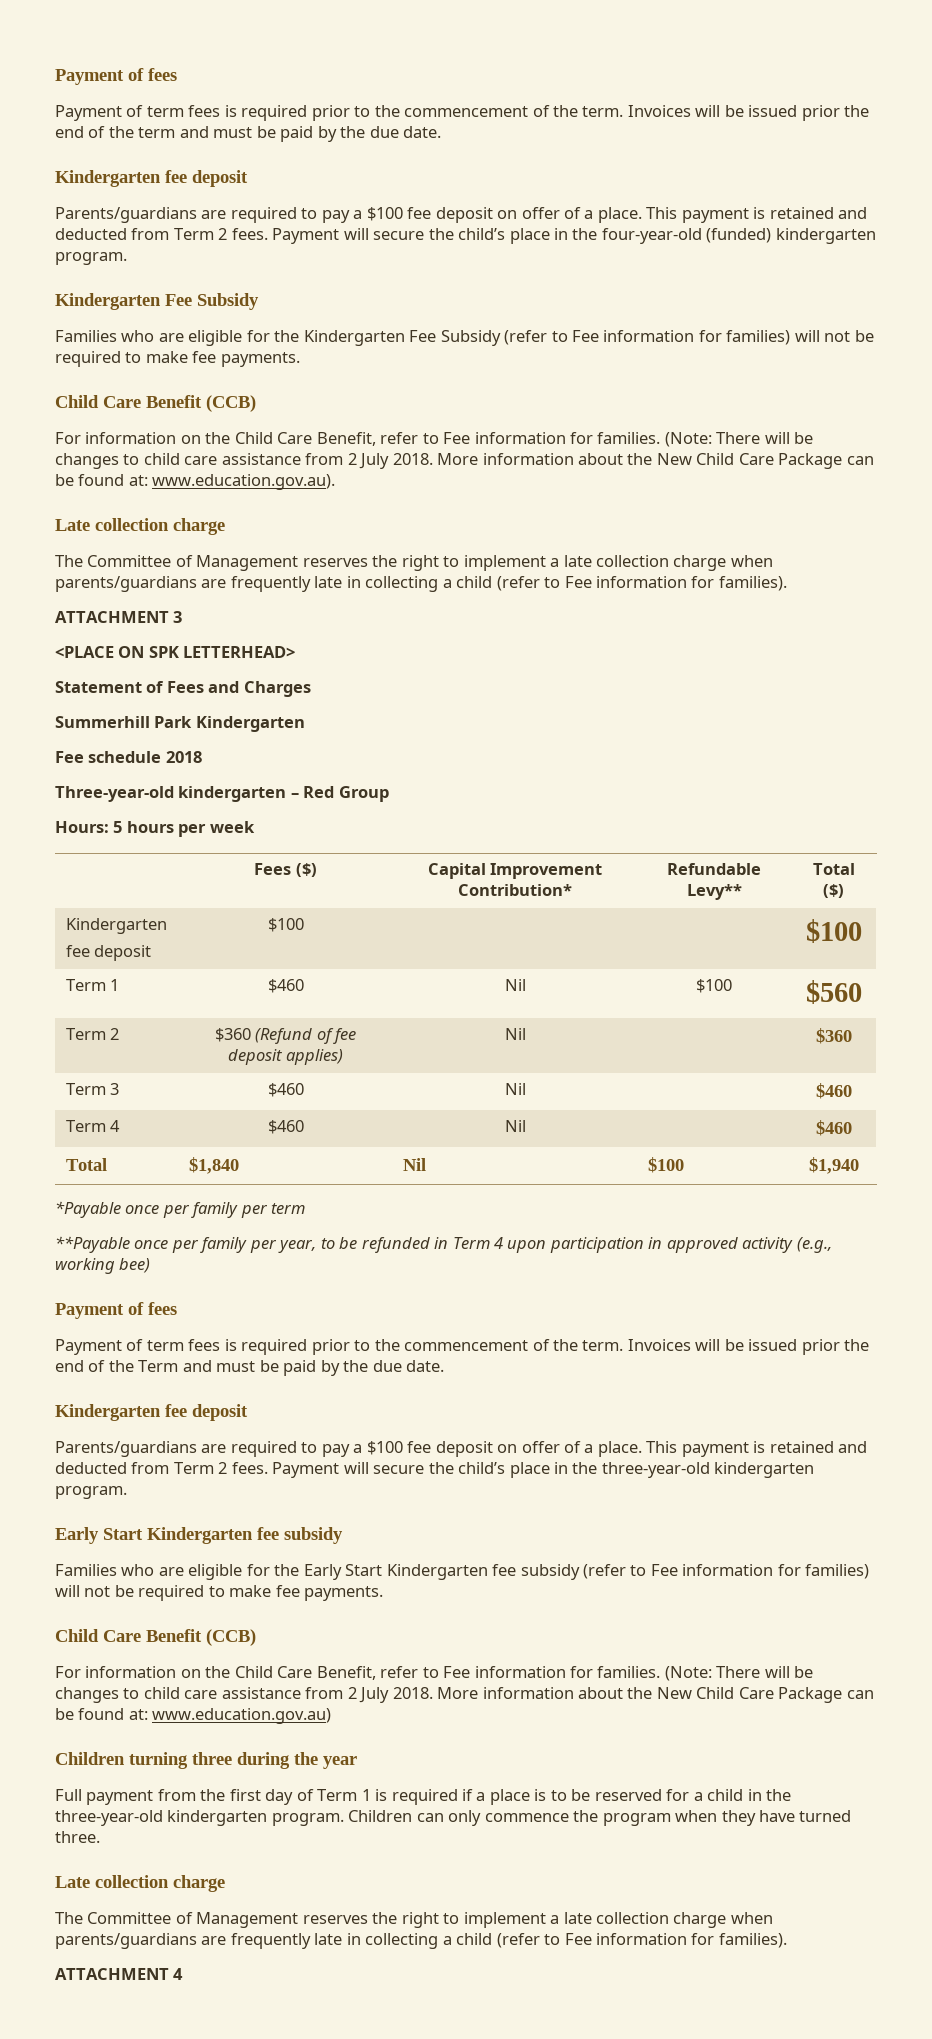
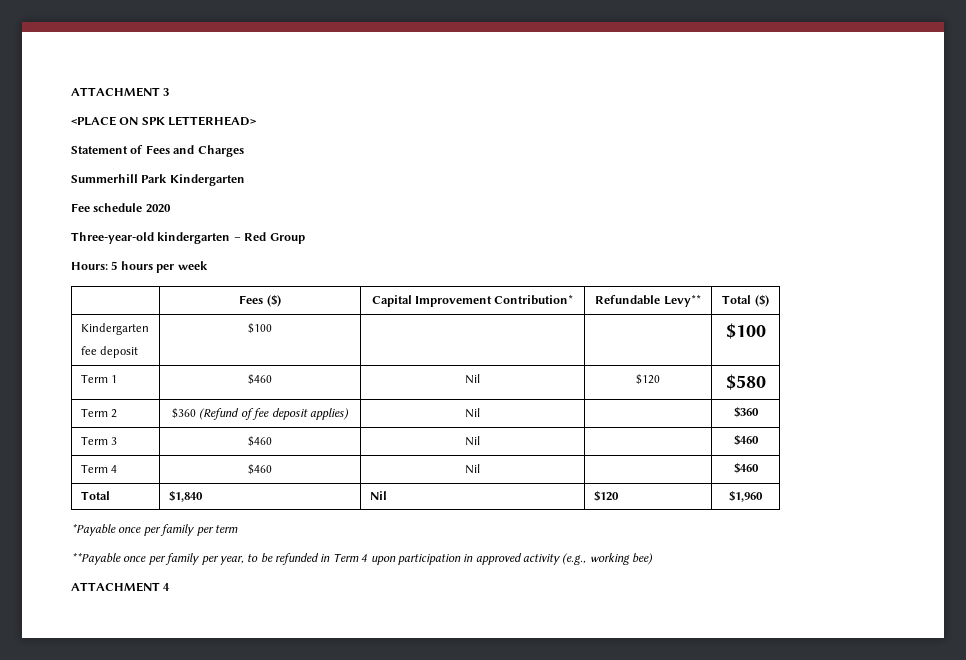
[55,68,177,85] [55,105,870,121] [55,126,442,142] [55,170,248,187] [55,207,868,223] [55,228,876,244] [55,252,127,265] [55,293,259,310] [55,330,874,346] [55,351,300,367] [55,395,256,412] [55,432,814,447] [55,453,874,469] [55,474,336,490] [55,518,225,535] [55,555,773,571] [55,576,787,592] Payment of fees // Payment of term fees is required prior to the commencement of the term. Invoices will be issued prior the end of the term and must be paid by the due date. // Kindergarten fee deposit // Parents/guardians are required to pay a $100 fee deposit on offer of a place. This payment is retained and deducted from Term 2 fees. Payment will secure the child’s place in the four-year-old (funded) kindergarten program. // Kindergarten Fee Subsidy // Families who are eligible for the Kindergarten Fee Subsidy (refer to Fee information for families) will not be required to make fee payments. // Child Care Benefit (CCB) // For information on the Child Care Benefit, refer to Fee information for families. (Note: There will be changes to child care assistance from 2 July 2018. More information about the New Child Care Package can be found at: www.education.gov.au). // Late collection charge // The Committee of Management reserves the right to implement a late collection charge when parents/guardians are frequently late in collecting a child (refer to Fee information for families). // -> (71, 92) none
[165,751,202,763] 2018 -> [145,204,171,213] 2020
[696,979,732,993] [805,980,862,1004] $100 | $560 -> [636,374,660,385] [725,374,766,390] $120 | $580
[647,1157,684,1173] [808,1157,859,1174] $100 | $1,940 -> [593,490,619,502] [729,490,763,502] $120 | $1,960
[55,1302,177,1319] [55,1339,870,1355] [55,1360,445,1376] [55,1404,248,1421] [55,1441,868,1457] [55,1462,815,1478] [55,1486,127,1499] [55,1527,343,1544] [55,1564,870,1580] [55,1585,384,1601] [55,1629,256,1646] [55,1666,814,1681] [55,1687,874,1703] [55,1708,332,1724] [55,1752,357,1769] [55,1789,792,1805] [55,1810,852,1826] [55,1831,100,1843] [55,1875,225,1892] [55,1912,773,1928] [55,1933,787,1949] // Payment of fees // Payment of term fees is required prior to the commencement of the term. Invoices will be issued prior the end of the Term and must be paid by the due date. // Kindergarten fee deposit // Parents/guardians are required to pay a $100 fee deposit on offer of a place. This payment is retained and deducted from Term 2 fees. Payment will secure the child’s place in the three-year-old kindergarten program. // Early Start Kindergarten fee subsidy // Families who are eligible for the Early Start Kindergarten fee subsidy (refer to Fee information for families) will not be required to make fee payments. // Child Care Benefit (CCB) // For information on the Child Care Benefit, refer to Fee information for families. (Note: There will be changes to child care assistance from 2 July 2018. More information about the New Child Care Package can be found at: www.education.gov.au) // Children turning three during the year // Full payment from the first day of Term 1 is required if a place is to be reserved for a child in the three-year-old kindergarten program. Children can only commence the program when they have turned three. // Late collection charge // The Committee of Management reserves the right to implement a late collection charge when parents/guardians are frequently late in collecting a child (refer to Fee information for families). -> (654, 559) none

